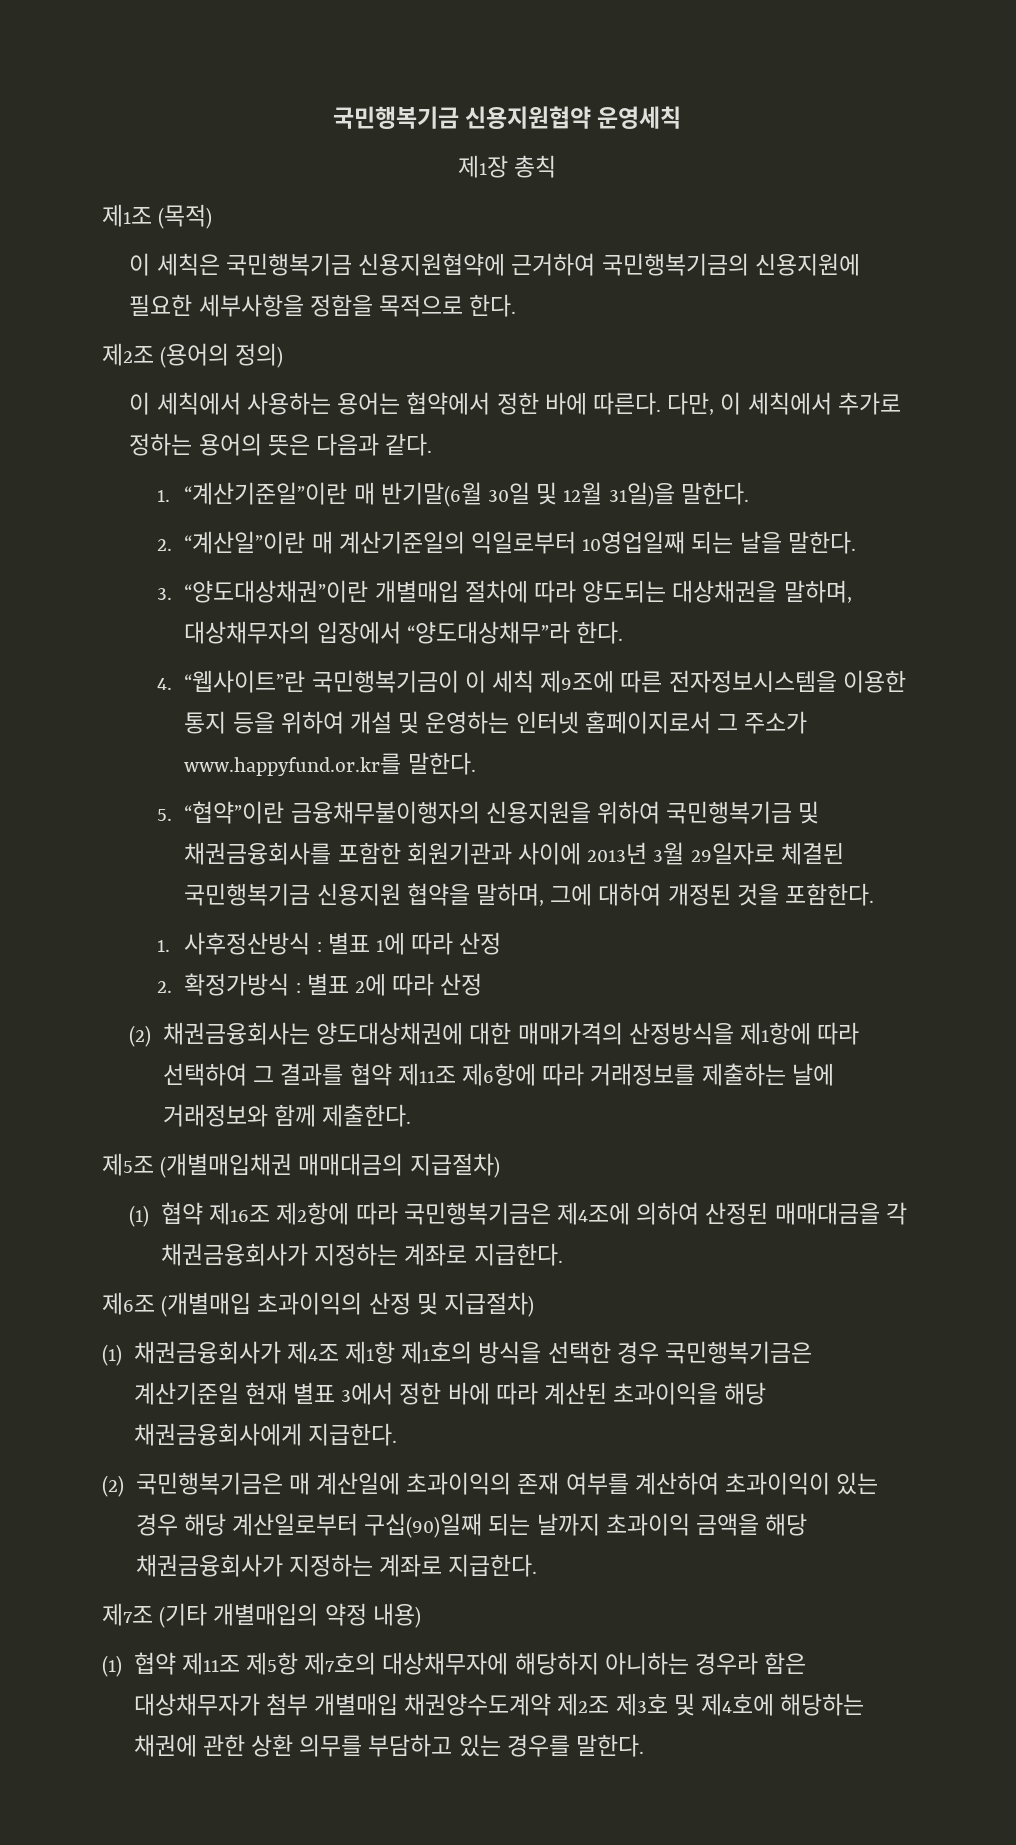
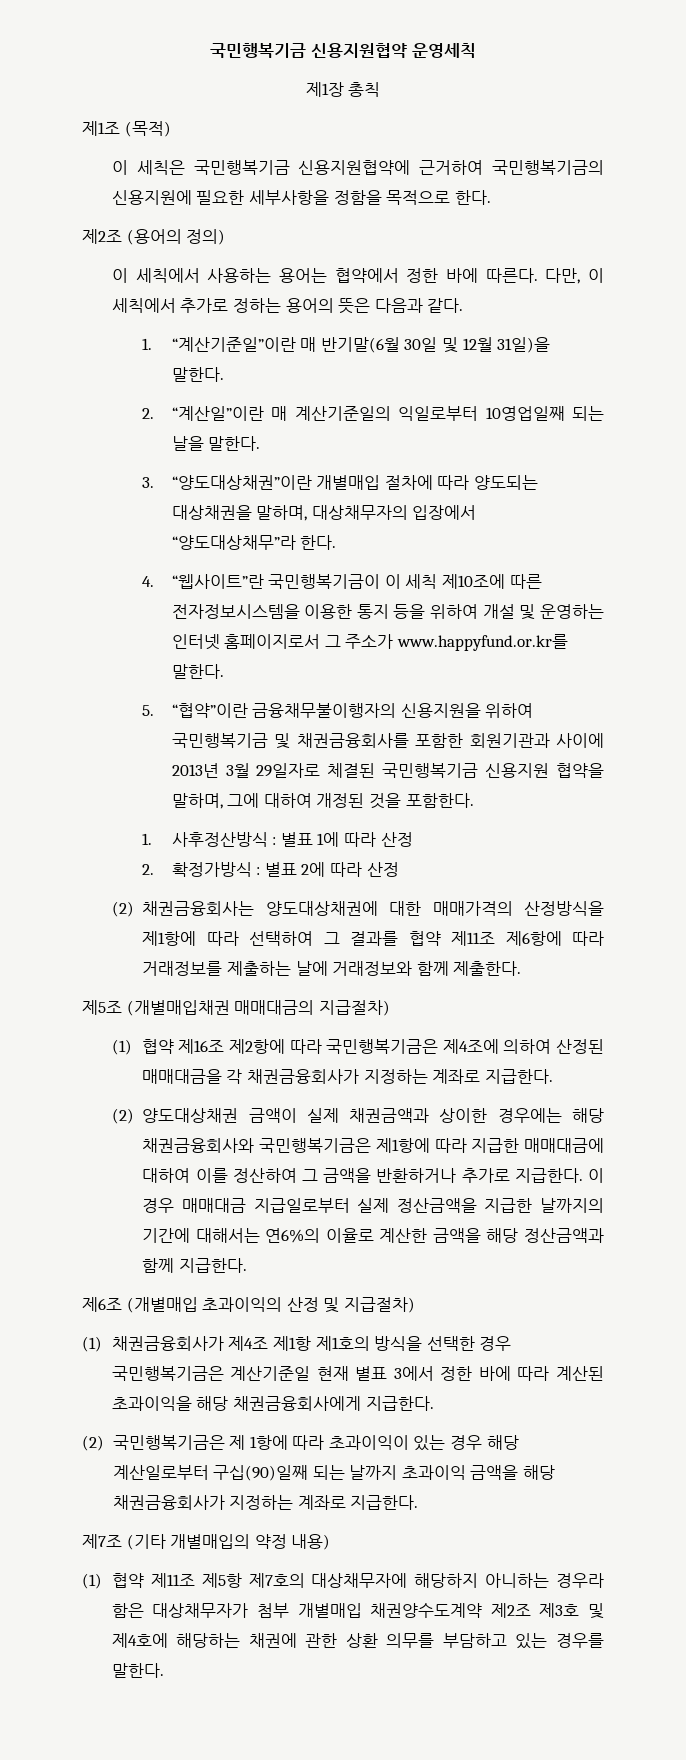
[540,670,615,693] 제9조에 -> [441,574,505,589] 제10조에
(563, 1254) none -> [111,1108,604,1124] [142,1138,604,1153] [142,1168,604,1183] [142,1198,604,1213] [142,1228,604,1243] [142,1258,247,1273] // (2) 양도대상채권 금액이 실제 채권금액과 상이한 경우에는 해당 채권금융회사와 국민행복기금은 제1항에 따라 지급한 매매대금에 대하여 이를 정산하여 그 금액을 반환하거나 추가로 지급한다. 이 경우 매매대금 지급일로부터 실제 정산금액을 지급한 날까지의 기간에 대해서는 연6%의 이율로 계산한 금액을 해당 정산금액과 함께 지급한다.
[288,1472,719,1495] 매 계산일에 초과이익의 존재 여부를 계산하여 -> [229,1435,325,1450] 제 1항에 따라

